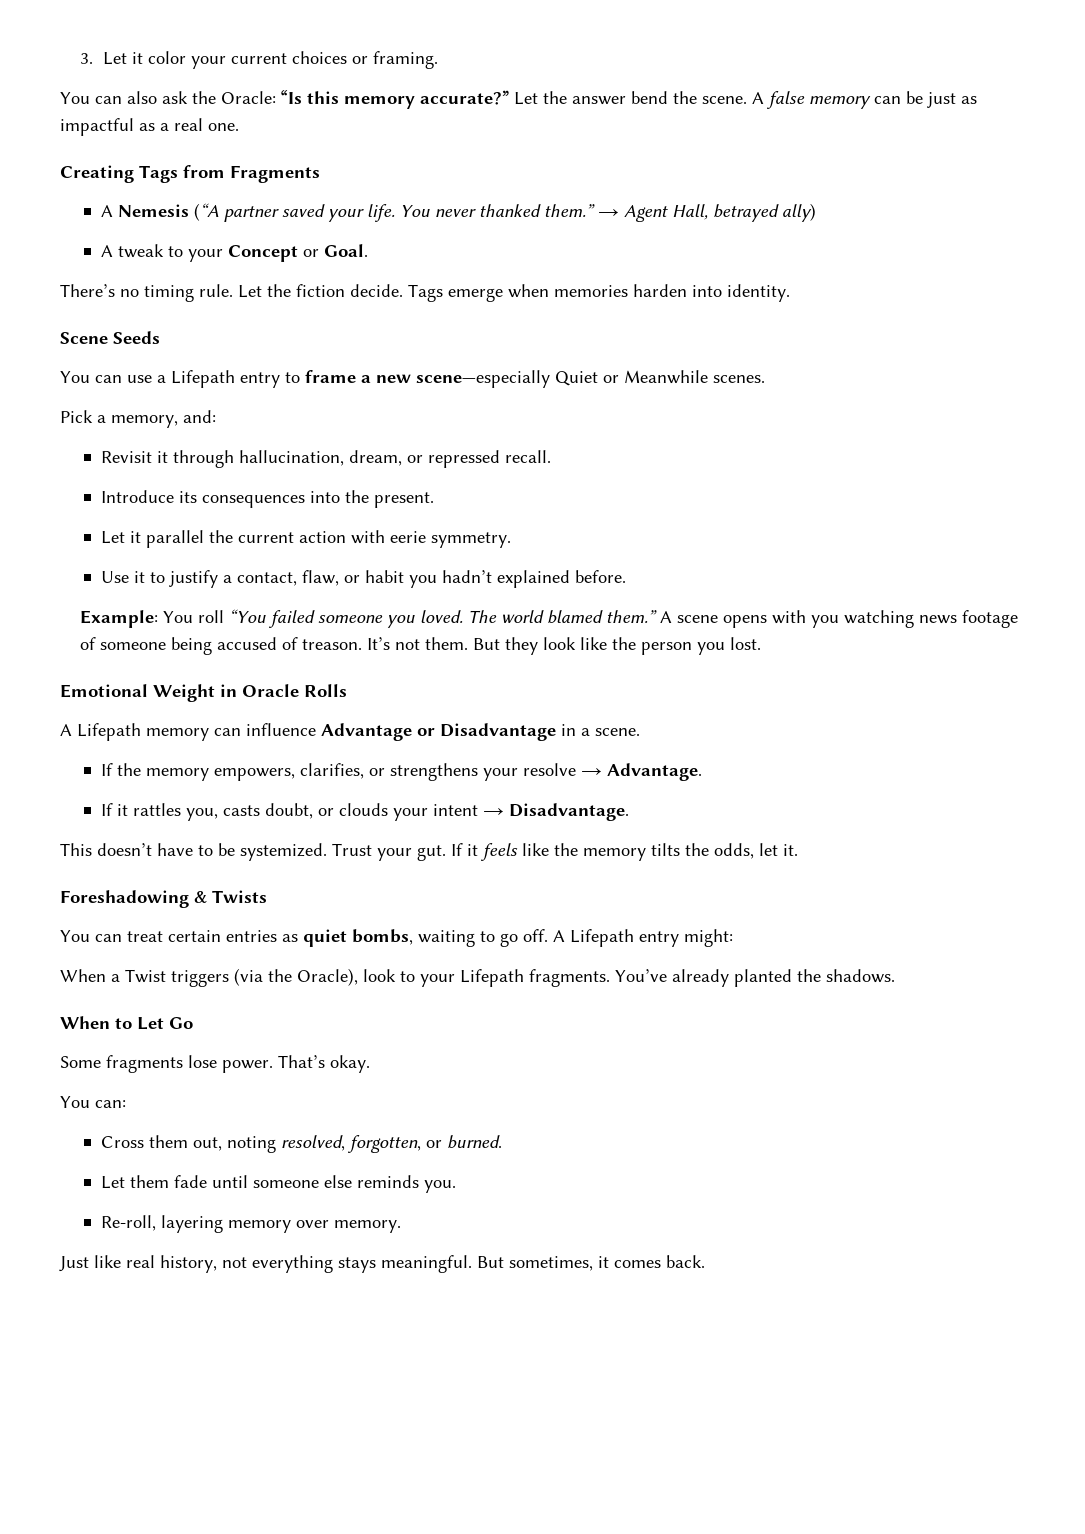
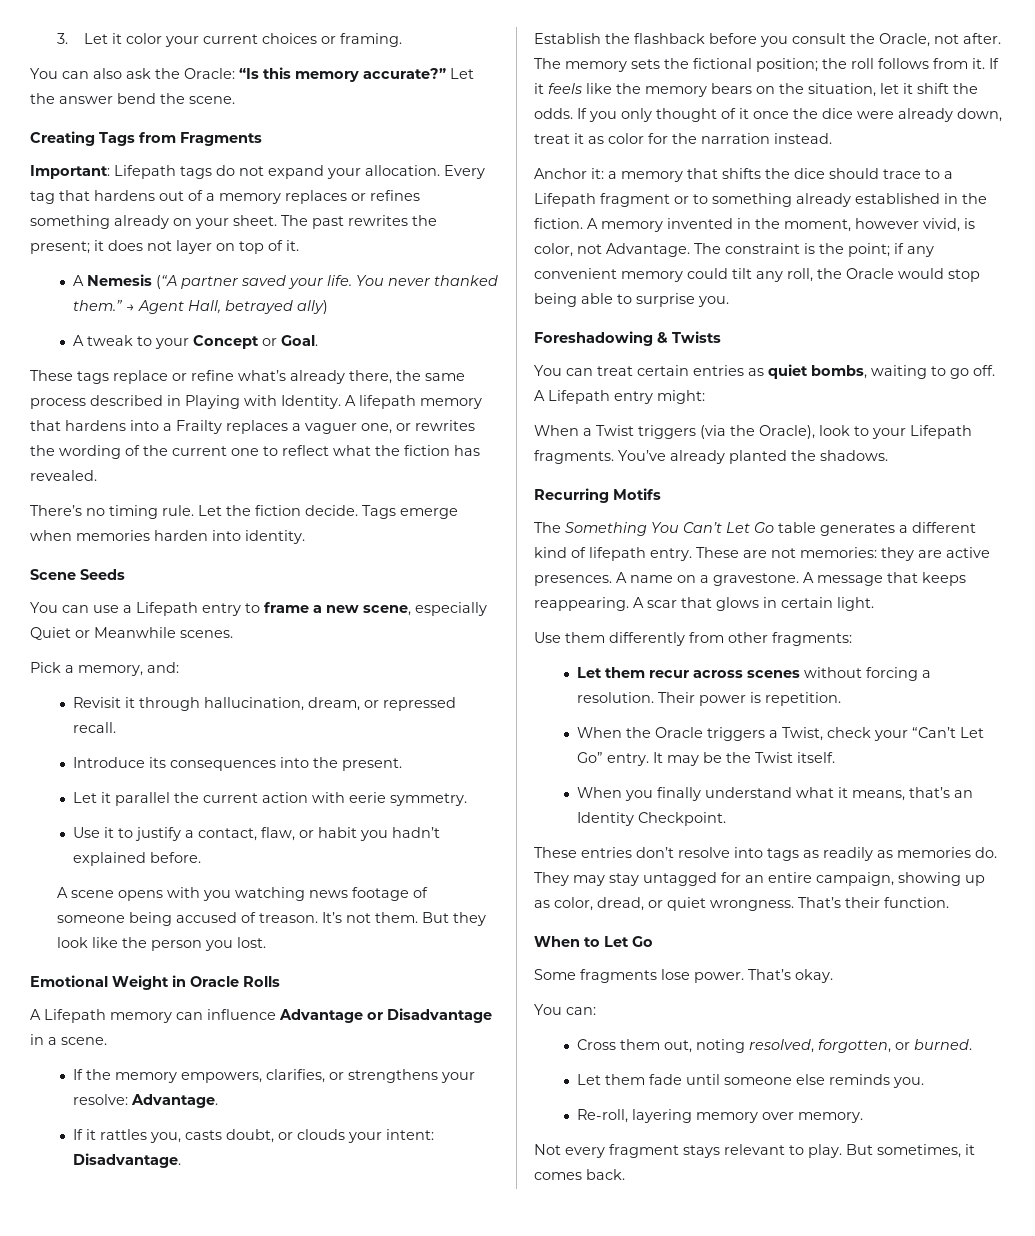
[752,91,977,109] [60,118,239,136] [60,165,320,183] A false memory can be just as impactful as a real one. // Creating Tags from Fragments -> [30,131,262,146] [30,165,485,179] [30,190,420,204] [30,215,437,229] [30,240,299,254] // Creating Tags from Fragments // Important: Lifepath tags do not expand your allocation. Every tag that hardens out of a memory replaces or refines something already on your sheet. The past rewrites the present; it does not layer on top of it.
(368, 250) none -> [30,370,465,384] [30,395,482,409] [30,420,475,434] [30,445,480,459] [30,470,97,481] // These tags replace or refine what’s already there, the same process described in Playing with Identity. A lifepath memory that hardens into a Frailty replaces a vaguer one, or rewrites the wording of the current one to reflect what the fiction has revealed.
[416,370,550,388] scene—especially -> [363,602,487,616] scene, especially
[80,609,658,628] Example: You roll “You failed someone you loved. The world blamed them.” -> (201, 857) none
[522,763,602,776] resolve → -> [72,1094,128,1105] resolve:
[432,804,504,816] intent → -> [385,1129,434,1140] intent:
[60,843,446,861] This doesn’t have to be systemized. Trust your gut. -> [534,33,1001,47] [534,58,985,72] Establish the flashback before you consult the Oracle, not after. The memory sets the fictional position; the roll follows from it.
[651,843,798,859] tilts the odds, let it. -> [711,83,978,97] [534,108,1002,122] [534,133,832,144] [534,168,953,182] [534,193,987,207] [534,218,975,232] [534,243,934,257] [534,268,980,282] [534,293,729,307] bears on the situation, let it shift the odds. If you only thought of it once the dice were already down, treat it as color for the narration instead. // Anchor it: a memory that shifts the dice should trace to a Lifepath fragment or to something already established in the fiction. A memory invented in the moment, however vivid, is color, not Advantage. The constraint is the point; if any convenient memory could tilt any roll, the Oracle would stop being able to surprise you.
(895, 976) none -> [534,488,661,503] [534,522,976,536] [534,547,990,561] [534,572,966,586] [534,597,874,611] [534,632,852,646] [576,667,931,681] [576,692,841,706] [576,727,984,741] [576,752,835,766] [576,787,973,801] [576,812,726,826] [534,847,997,861] [534,872,985,886] [534,897,949,911] // Recurring Motifs // The Something You Can’t Let Go table generates a different kind of lifepath entry. These are not memories: they are active presences. A name on a gravestone. A message that keeps reappearing. A scar that glows in certain light. // Use them differently from other fragments: // Let them recur across scenes without forcing a resolution. Their power is repetition. // When the Oracle triggers a Twist, check your “Can’t Let Go” entry. It may be the Twist itself. // When you finally understand what it means, that’s an Identity Checkpoint. // These entries don’t resolve into tags as readily as memories do. They may stay untagged for an entire campaign, showing up as color, dread, or quiet wrongness. That’s their function.
[59,1255,472,1273] Just like real history, not everything stays meaningful. -> [534,1144,842,1158] Not every fragment stays relevant to play.

